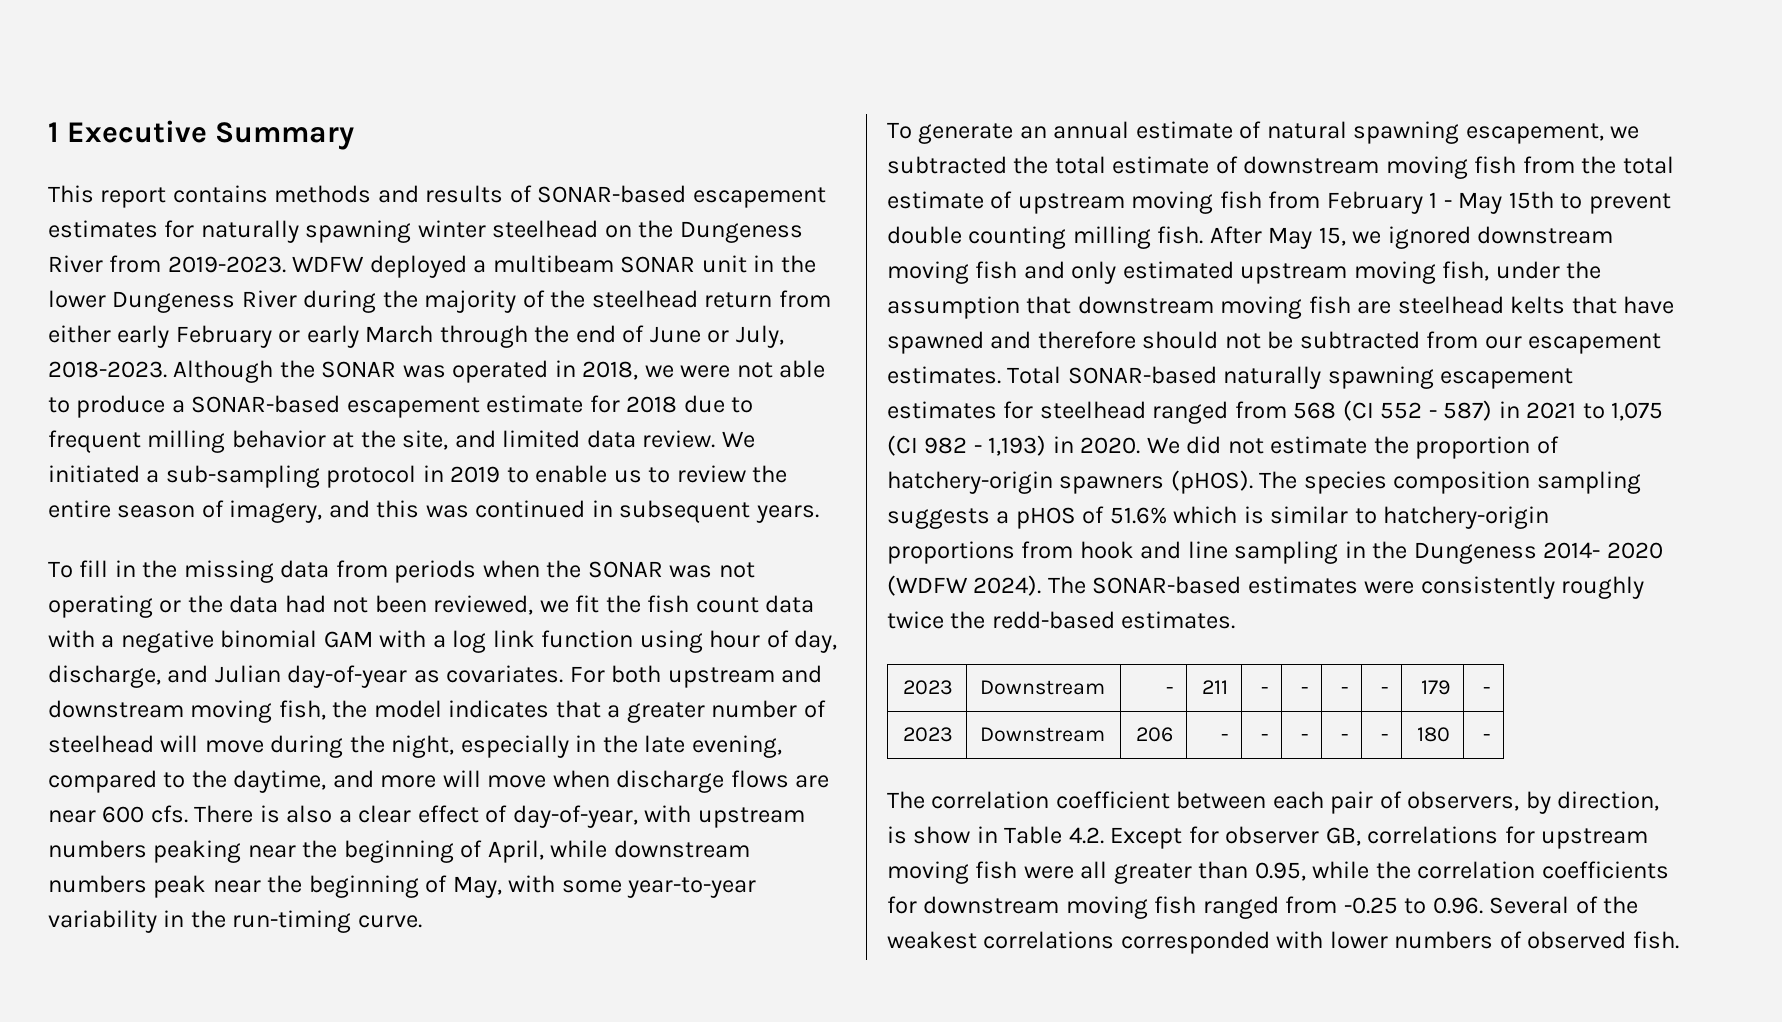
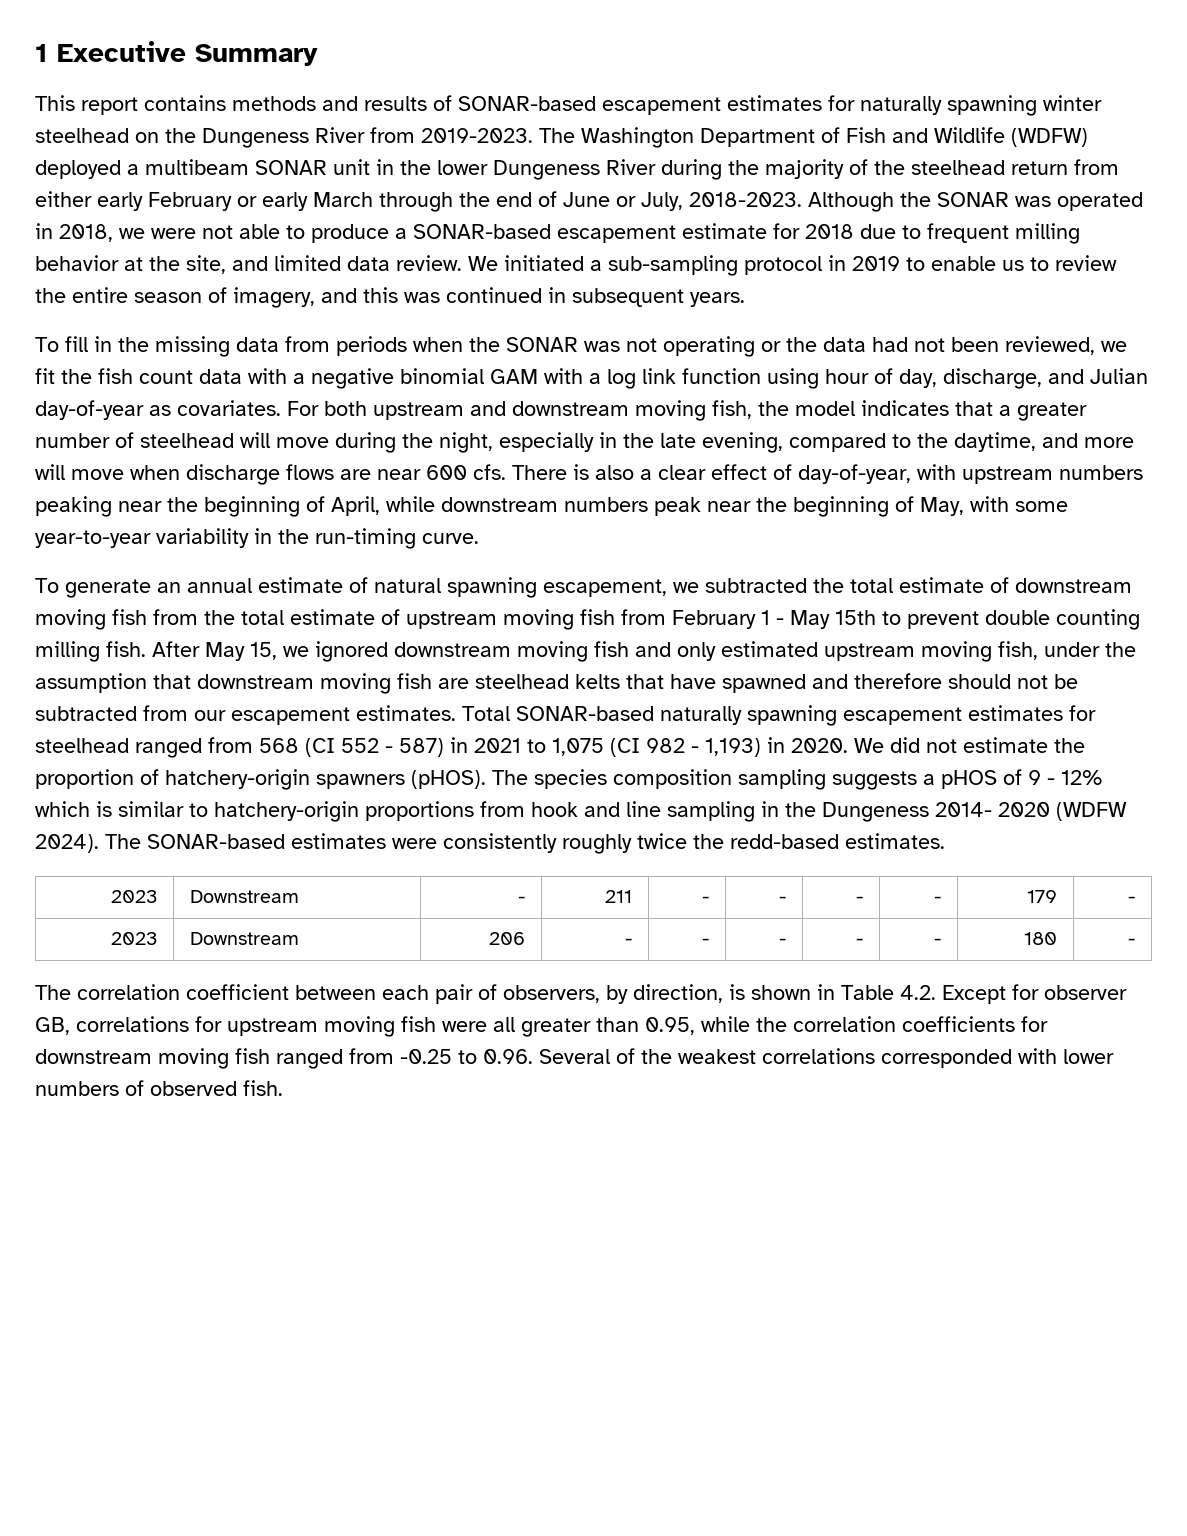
[292,256,365,272] WDFW -> [539,127,1088,148] The Washington Department of Fish and Wildlife (WDFW)
[1109,507,1167,524] 51.6% -> [1028,770,1102,785] 9 - 12%
[913,826,971,844] show -> [751,985,811,1000] shown

